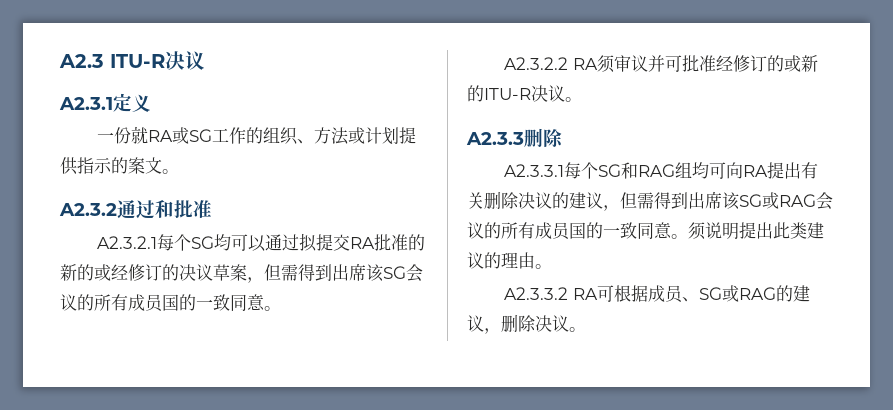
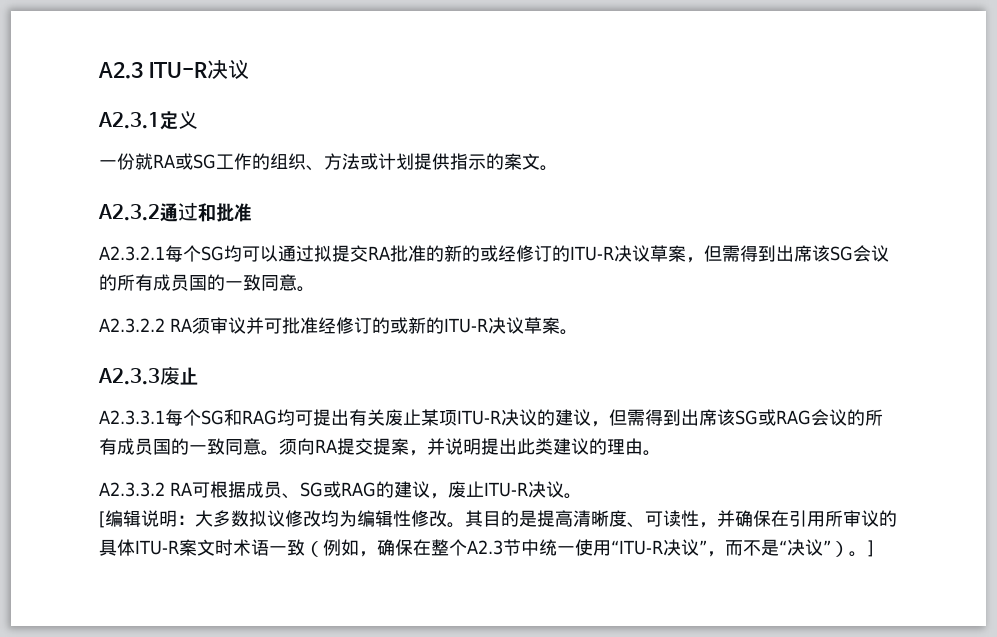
(179, 272) none -> [569,246,614,261] ITU-R
(565, 93) none -> [523,317,560,334] 草案
[524,128,563,148] 删除 -> [160,366,198,385] 废止
[675,162,819,179] [467,191,519,209] 组均可向RA提出有关删除 -> [276,409,501,426] 均可提出有关废止某项ITU-R
(706, 231) none -> [297,438,445,456] 向RA提交提案，并
[501,314,586,332] 删除决议。 -> [447,481,582,499] [99,510,897,528] [99,539,873,557] 废止ITU-R决议。 // [编辑说明：大多数拟议修改均为编辑性修改。其目的是提高清晰度、可读性，并确保在引用所审议的具体ITU-R案文时术语一致（例如，确保在整个A2.3节中统一使用“ITU-R决议”，而不是“决议”）。]

